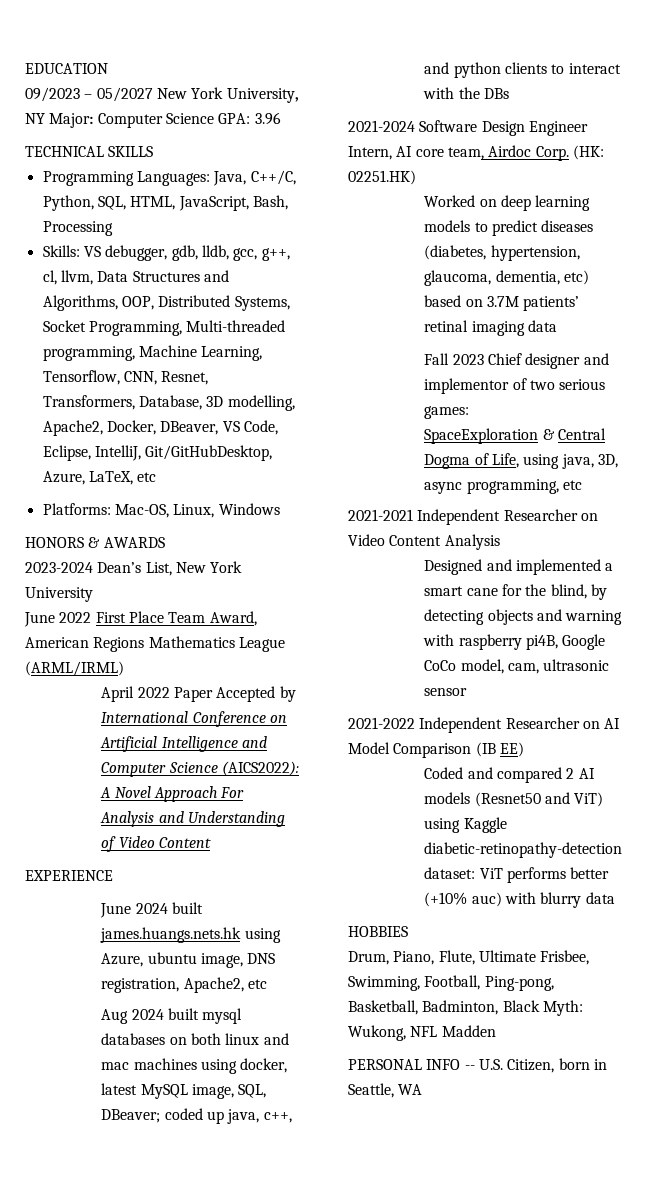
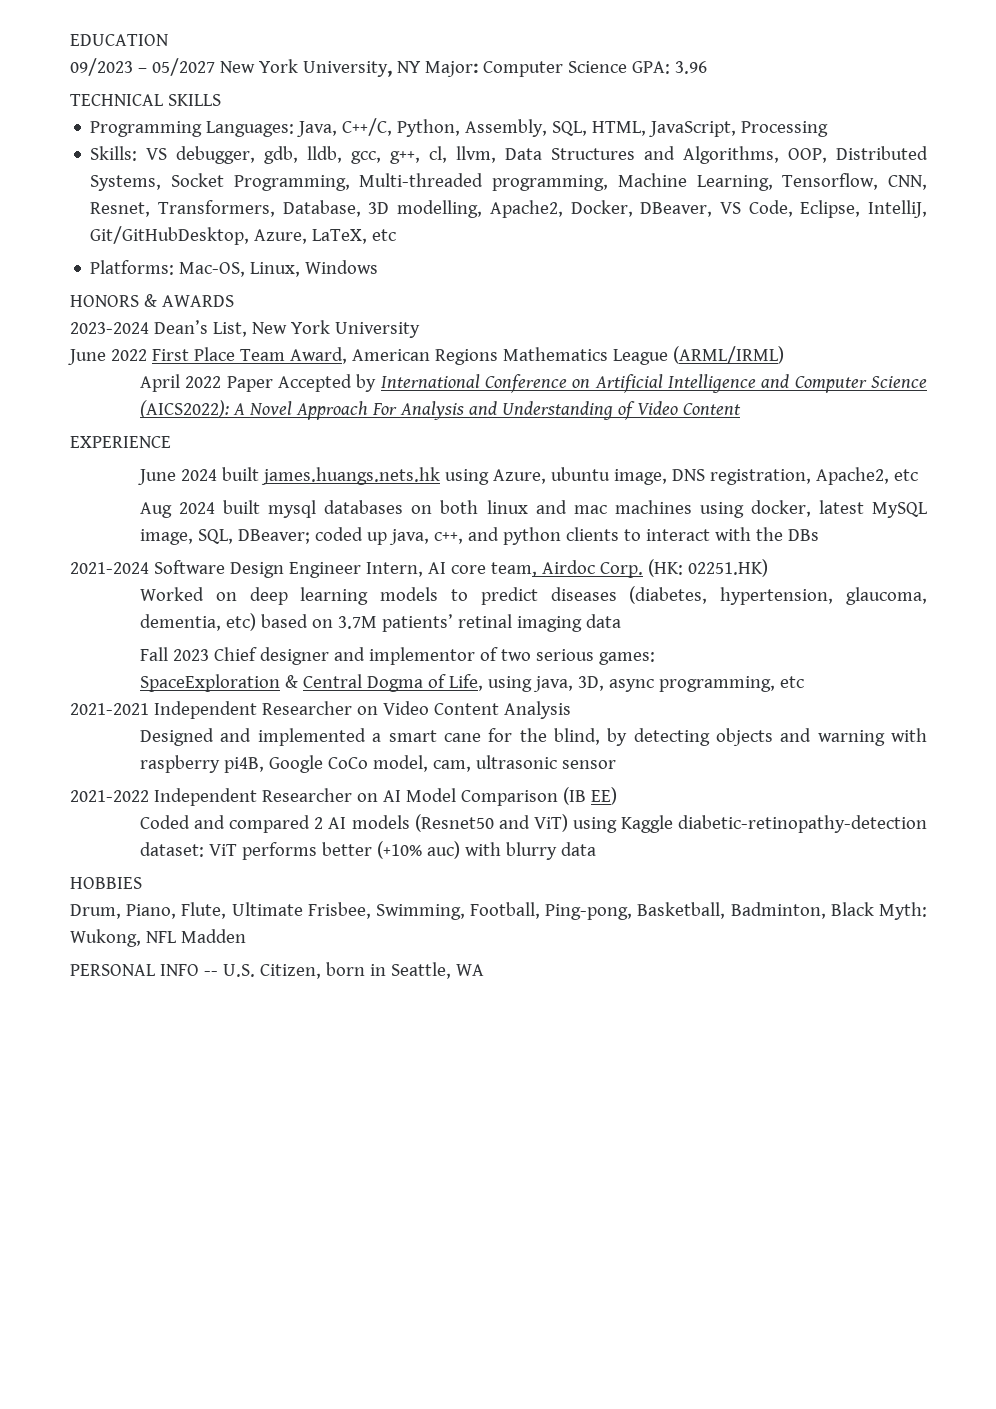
(94, 203) none -> [465,119,548,137] Assembly,
[252,195,288,210] Bash, -> (737, 129) none

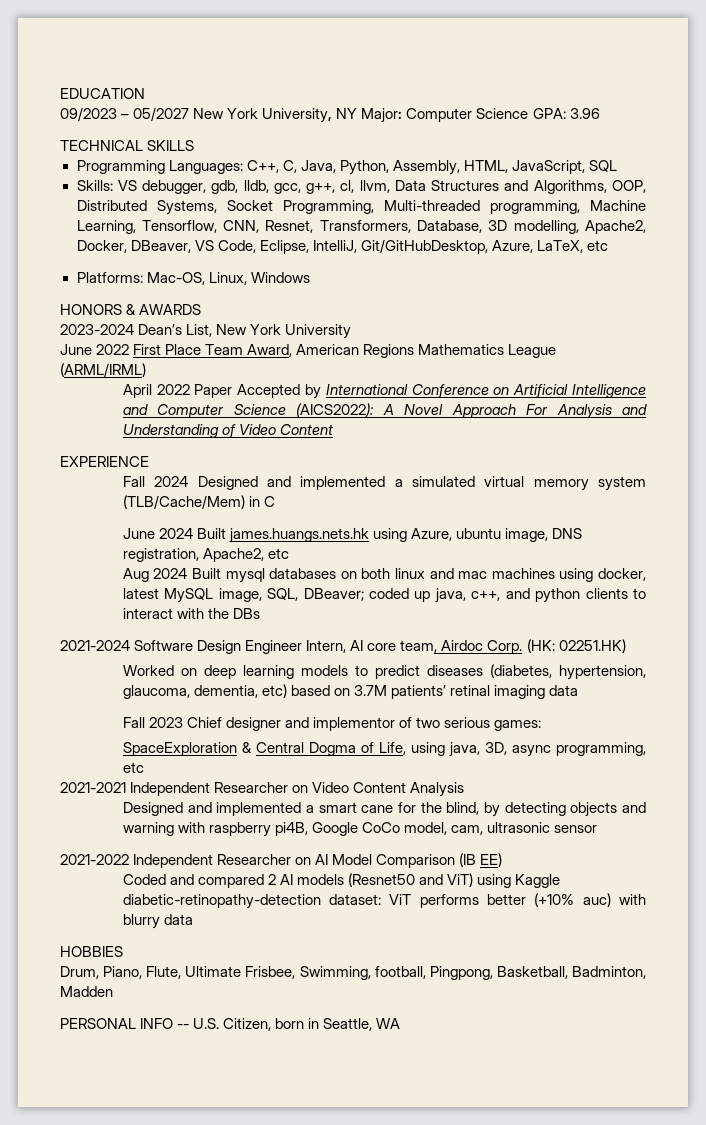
[297,118,393,137] Java, C++/C, -> [246,160,336,173] C++, C, Java,
[552,121,588,136] SQL, -> (460, 167) none
[741,121,829,137] Processing -> [588,160,617,172] SQL
(171, 442) none -> [122,476,647,491] [122,495,275,509] // Fall 2024 Designed and implemented a simulated virtual memory system (TLB/Cache/Mem) in C
[222,467,260,481] built -> [196,528,226,539] Built
[223,500,261,514] built -> [192,568,222,579] Built
[470,902,927,920] [70,929,176,947] Football, Ping-pong, Basketball, Badminton, Black Myth: Wukong, NFL -> [374,966,647,980] football, Pingpong, Basketball, Badminton,

